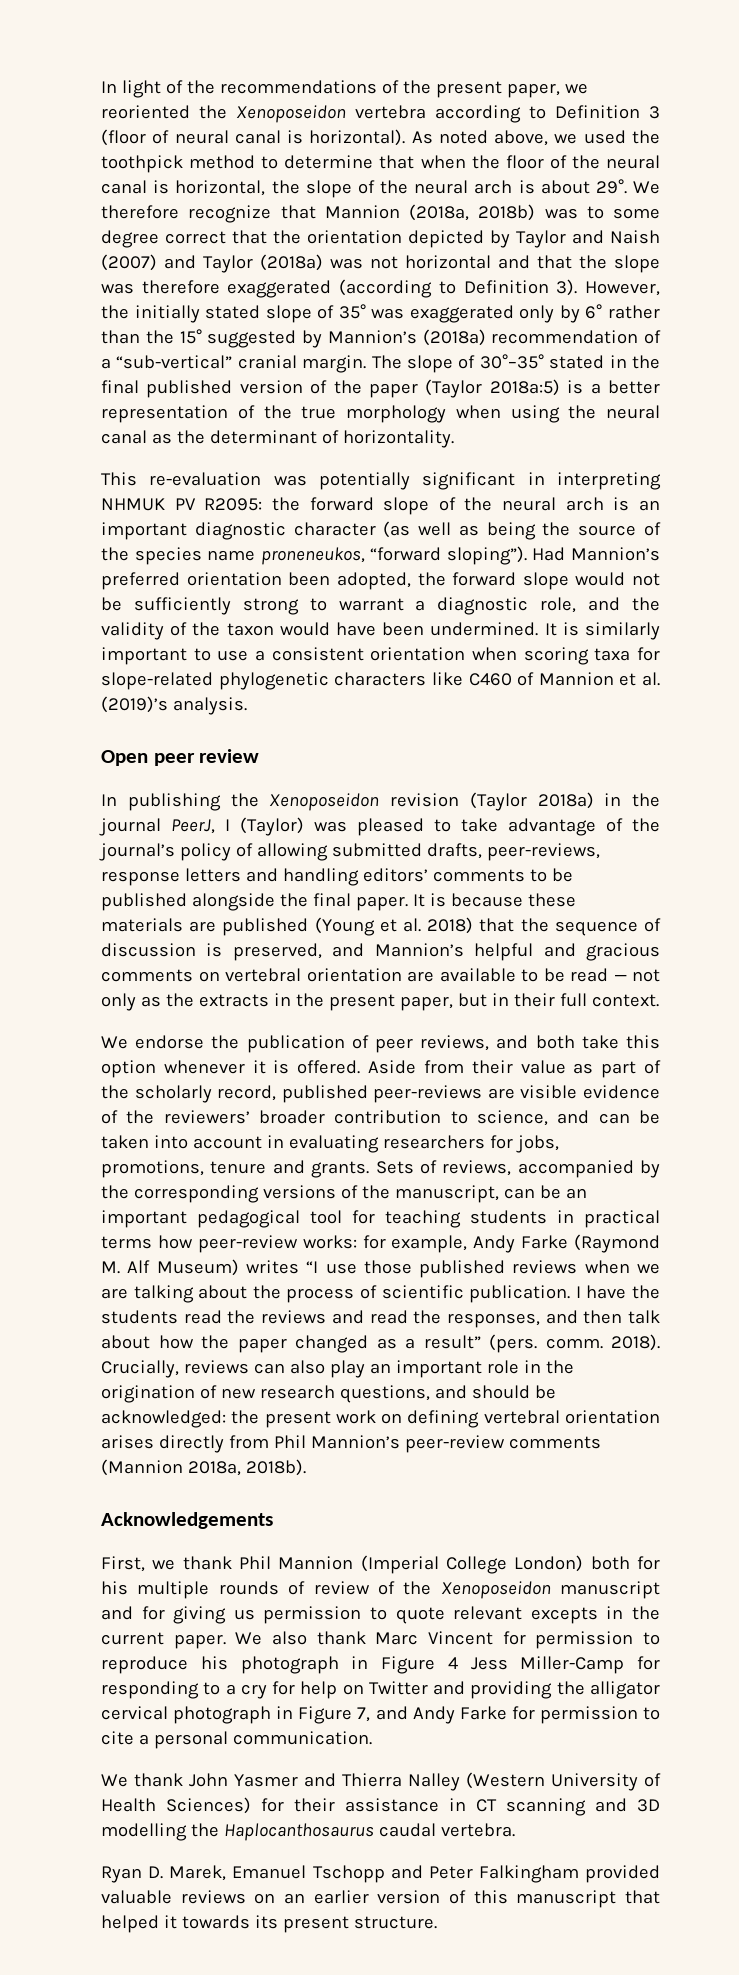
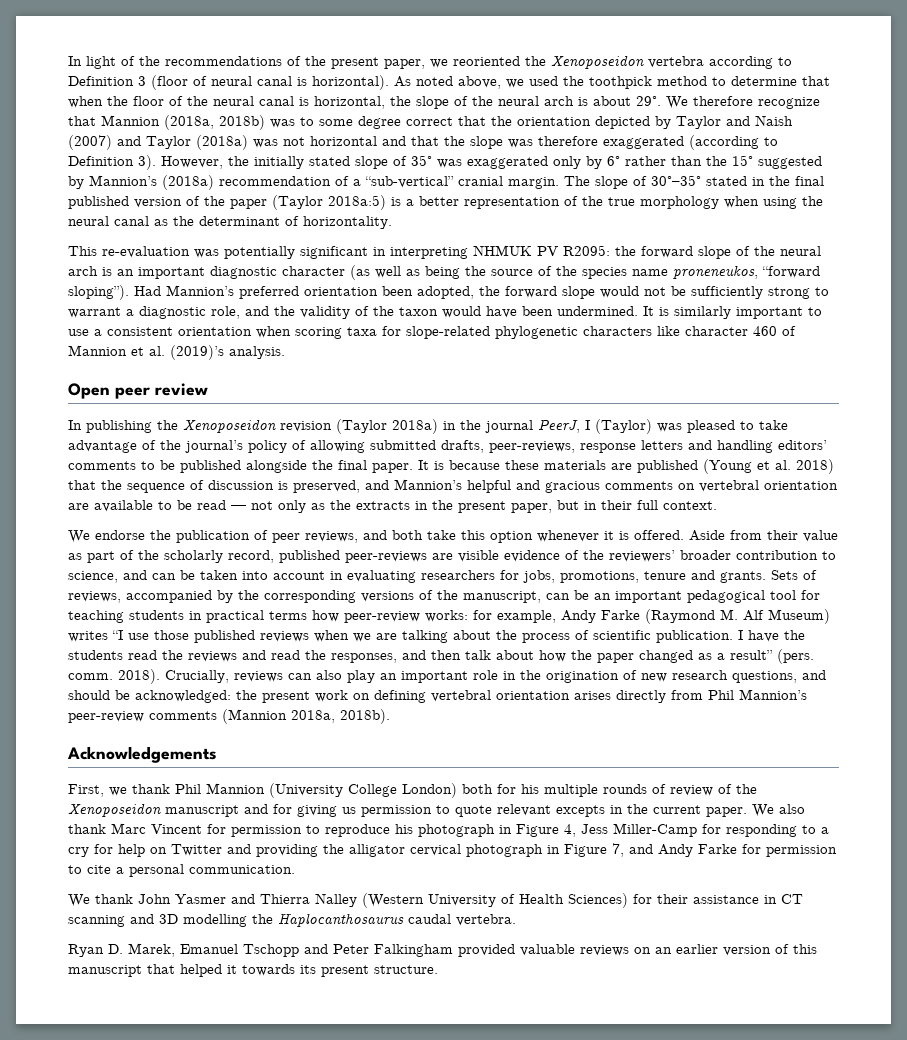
[468,673,512,686] C460 -> [685,326,777,336] character 460
[360,1555,439,1574] (Imperial -> [269,783,343,798] (University
[447,1657,458,1669] 4 -> [564,824,576,837] 4,

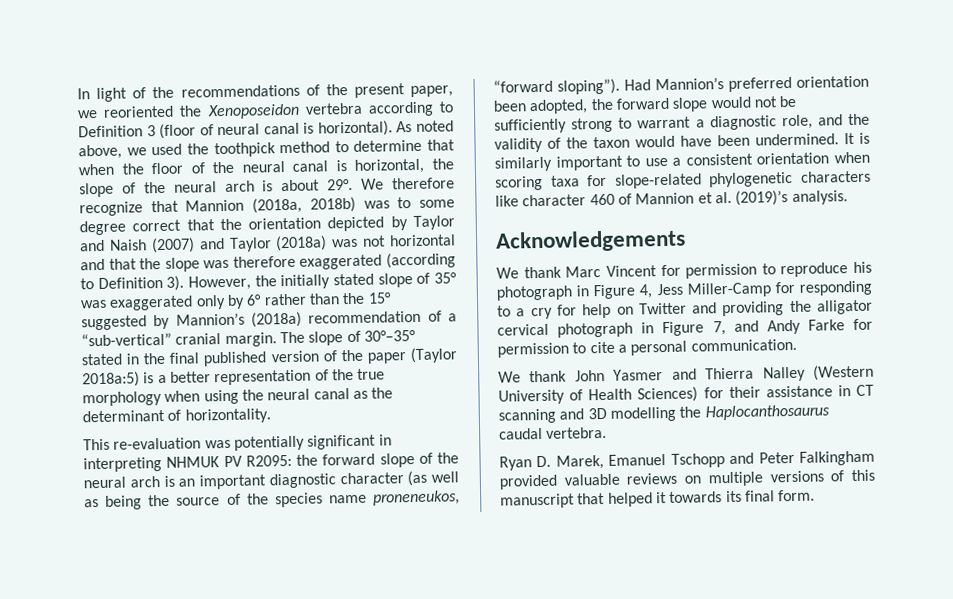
[68,383,208,399] [68,419,788,434] [68,440,827,453] [68,459,834,474] [68,479,838,493] [68,500,717,513] [68,530,838,543] [68,550,836,563] [68,570,817,583] [68,590,820,603] [68,609,830,624] [68,630,805,643] [68,649,814,664] [68,669,826,684] [68,689,807,703] [68,709,390,724] [67,746,217,763] [68,783,757,798] [68,803,805,817] Open peer review // In publishing the Xenoposeidon revision (Taylor 2018a) in the journal PeerJ, I (Taylor) was pleased to take advantage of the journal’s policy of allowing submitted drafts, peer-reviews, response letters and handling editors’ comments to be published alongside the final paper. It is because these materials are published (Young et al. 2018) that the sequence of discussion is preserved, and Mannion’s helpful and gracious comments on vertebral orientation are available to be read — not only as the extracts in the present paper, but in their full context. // We endorse the publication of peer reviews, and both take this option whenever it is offered. Aside from their value as part of the scholarly record, published peer-reviews are visible evidence of the reviewers’ broader contribution to science, and can be taken into account in evaluating researchers for jobs, promotions, tenure and grants. Sets of reviews, accompanied by the corresponding versions of the manuscript, can be an important pedagogical tool for teaching students in practical terms how peer-review works: for example, Andy Farke (Raymond M. Alf Museum) writes “I use those published reviews when we are talking about the process of scientific publication. I have the students read the reviews and read the responses, and then talk about how the paper changed as a result” (pers. comm. 2018). Crucially, reviews can also play an important role in the origination of new research questions, and should be acknowledged: the present work on defining vertebral orientation arises directly from Phil Mannion’s peer-review comments (Mannion 2018a, 2018b). // Acknowledgements // First, we thank Phil Mannion (University College London) both for his multiple rounds of review of the Xenoposeidon manuscript and for giving us permission to quote relevant excepts in the current paper. We also -> [495,229,686,253] [496,267,519,279] Acknowledgements // We
[655,944,771,956] an earlier version -> [707,470,824,487] multiple versions
[321,965,438,977] present structure. -> [744,489,816,502] final form.

